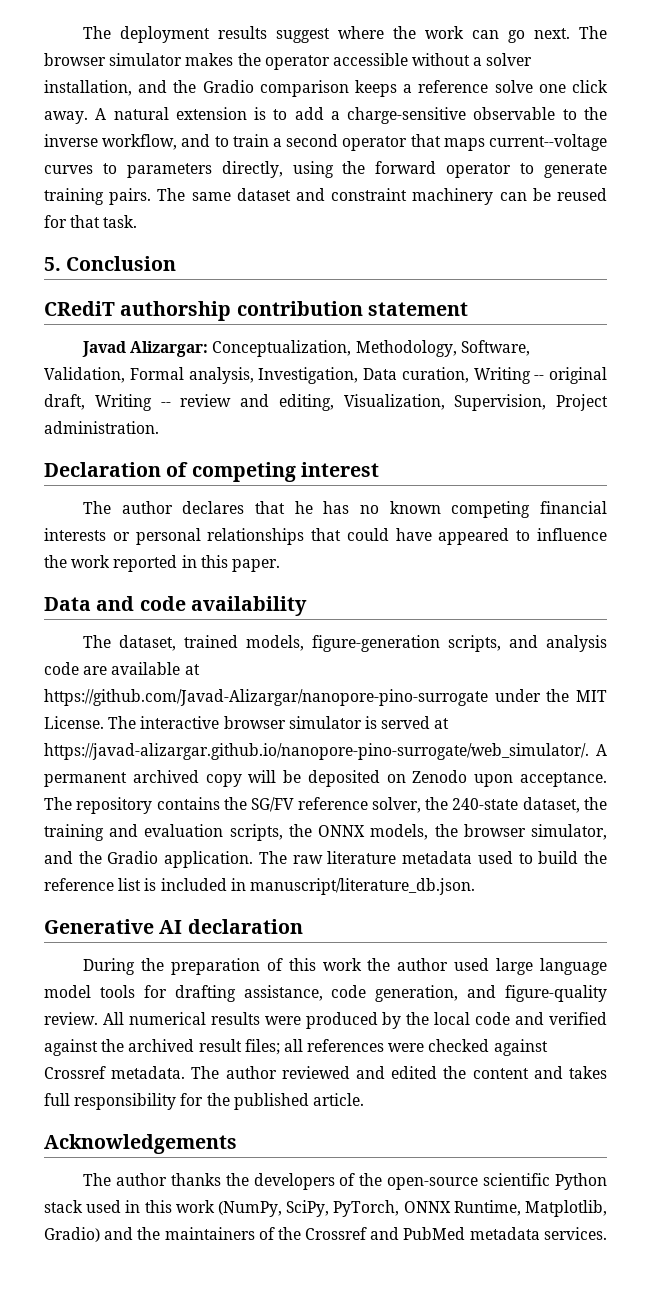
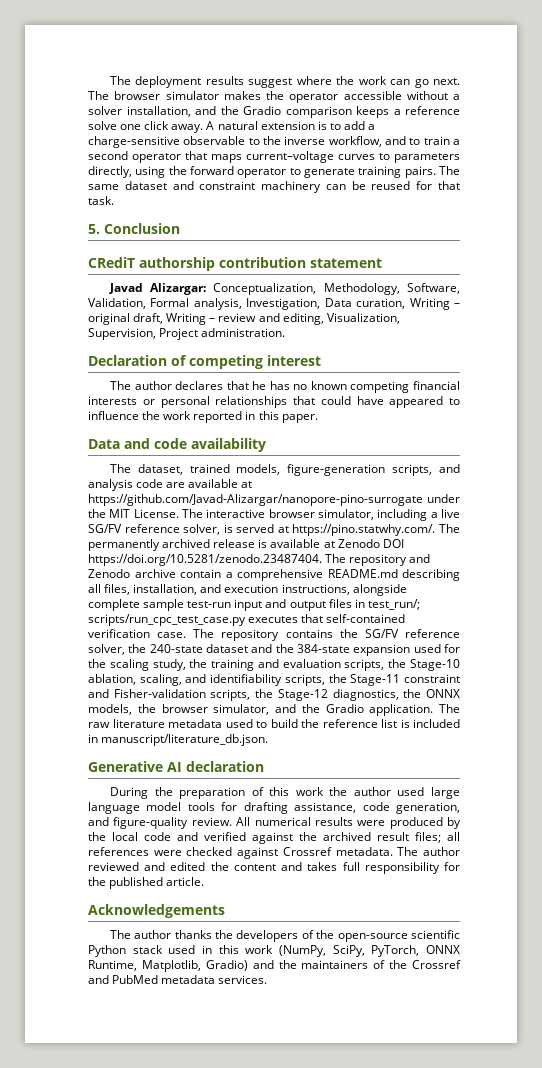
[488,134,607,151] current--voltage -> [246,151,334,163] current–voltage
[534,375,545,380] -- -> [454,303,460,307] –
[160,402,171,407] -- -> [209,318,216,322] –
[288,716,450,729] [44,743,607,760] [44,770,607,787] simulator is served at https://javad-alizargar.github.io/nanopore-pino-surrogate/web_simulator/. A permanent archived copy will be deposited on Zenodo upon acceptance. -> [317,509,460,521] [88,524,460,536] [88,539,404,551] [88,554,431,566] [88,569,460,581] [88,584,407,596] [88,599,420,611] [88,614,406,626] [88,629,187,638] simulator, including a live SG/FV reference solver, is served at https://pino.statwhy.com/. The permanently archived release is available at Zenodo DOI https://doi.org/10.5281/zenodo.23487404. The repository and Zenodo archive contain a comprehensive README.md describing all files, installation, and execution instructions, alongside complete sample test-run input and output files in test_run/; scripts/run_cpc_test_case.py executes that self-contained verification case.
[522,797,580,813] dataset, -> [206,644,460,656] [88,659,186,671] dataset and the 384-state expansion used for the scaling study,
(312, 830) none -> [409,659,460,671] [88,674,460,686] [88,689,422,701] Stage-10 ablation, scaling, and identifiability scripts, the Stage-11 constraint and Fisher-validation scripts, the Stage-12 diagnostics, the

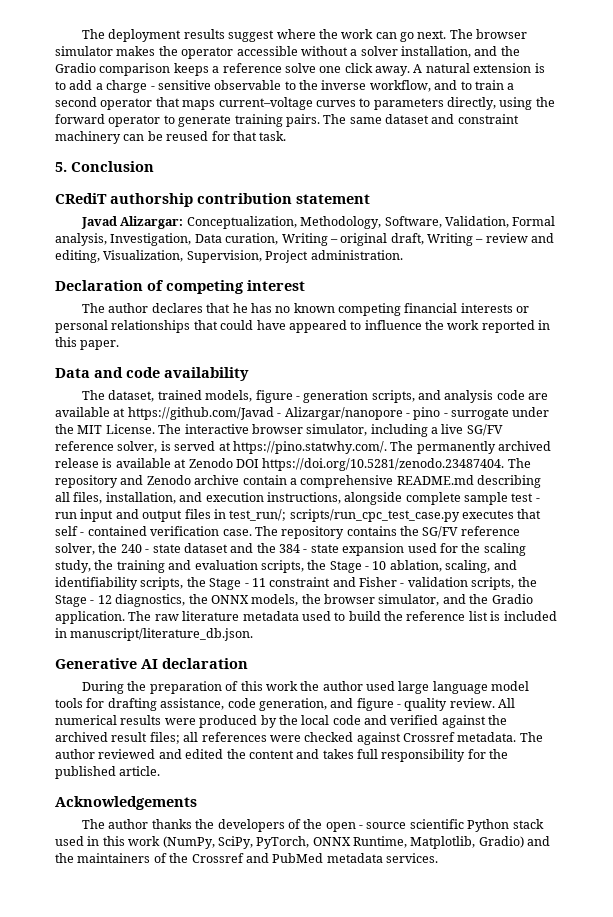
[88,136,180,148] charge-sensitive -> [106,80,211,93] charge - sensitive
[287,464,386,476] figure-generation -> [255,390,369,403] figure - generation
[88,494,423,506] https://github.com/Javad-Alizargar/nanopore-pino-surrogate -> [127,407,509,420] https://github.com/Javad - Alizargar/nanopore - pino - surrogate
[187,601,232,608] test-run -> [511,493,540,502] [55,512,77,519] test - run
[326,614,406,623] self-contained -> [55,526,147,536] self - contained
[149,644,350,653] 240-state dataset and the 384-state -> [120,543,339,553] 240 - state dataset and the 384 - state
[409,659,460,671] Stage-10 -> [329,561,387,573] Stage - 10
[350,674,460,686] [88,689,328,701] Stage-11 constraint and Fisher-validation scripts, the Stage-12 -> [209,577,537,590] [55,595,112,607] Stage - 11 constraint and Fisher - validation scripts, the Stage - 12
[113,817,189,829] figure-quality -> [356,698,448,711] figure - quality
[337,933,408,942] open-source -> [325,822,407,832] open - source

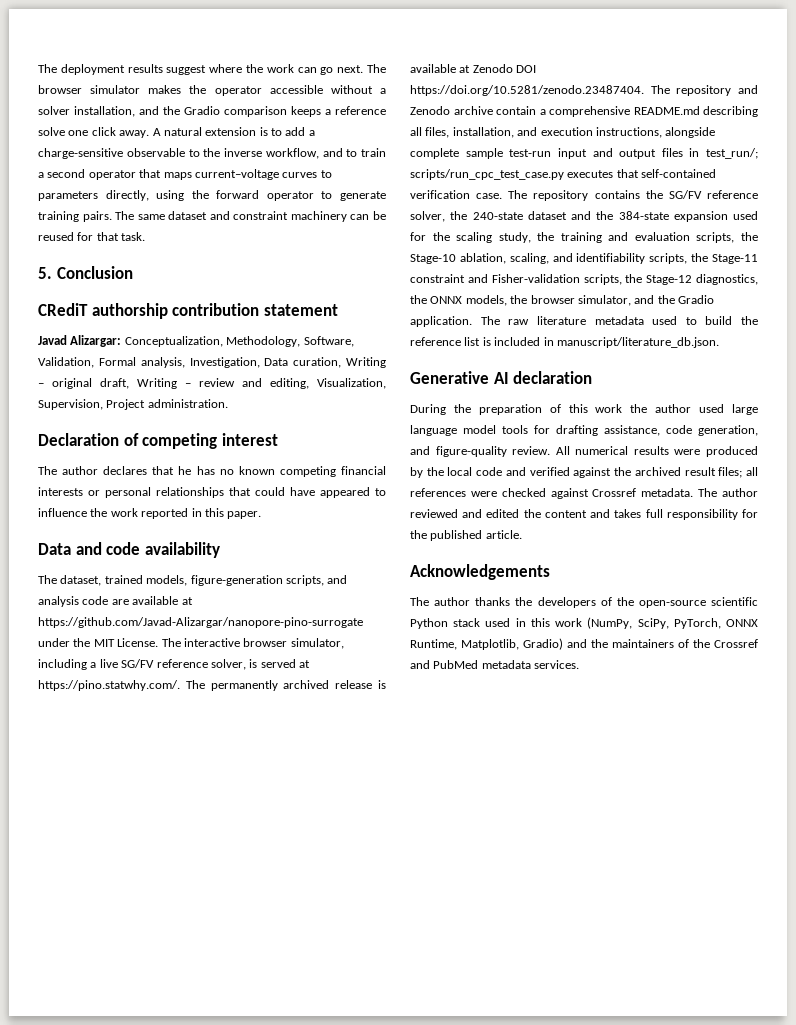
[106,80,211,93] charge - sensitive -> [38,148,123,159] charge-sensitive
[255,390,369,403] figure - generation -> [190,575,283,586] figure-generation
[127,407,509,420] https://github.com/Javad - Alizargar/nanopore - pino - surrogate -> [38,617,363,628] https://github.com/Javad-Alizargar/nanopore-pino-surrogate
[511,493,540,502] [55,512,77,519] test - run -> [509,149,552,157] test-run
[55,526,147,536] self - contained -> [641,169,717,178] self-contained
[120,543,339,553] 240 - state dataset and the 384 - state -> [472,211,669,220] 240-state dataset and the 384-state
[329,561,387,573] Stage - 10 -> [410,254,456,264] Stage-10
[209,577,537,590] [55,595,112,607] Stage - 11 constraint and Fisher - validation scripts, the Stage - 12 -> [712,254,758,264] [410,274,693,285] Stage-11 constraint and Fisher-validation scripts, the Stage-12
[356,698,448,711] figure - quality -> [435,446,507,457] figure-quality
[325,822,407,832] open - source -> [638,600,706,608] open-source

